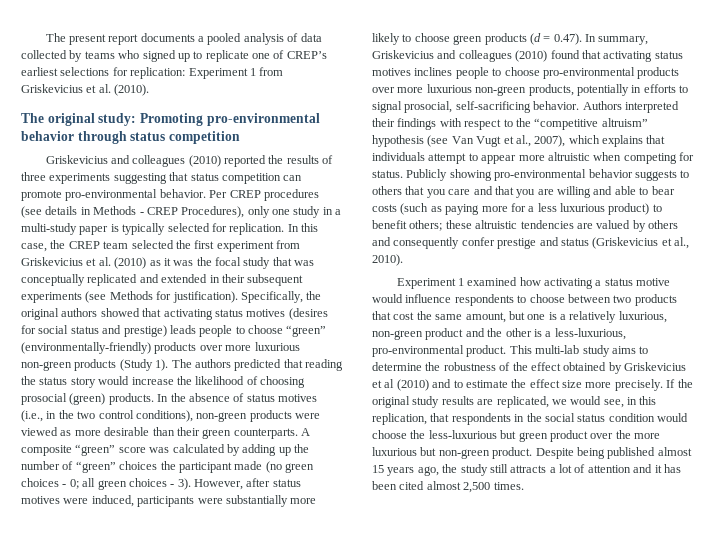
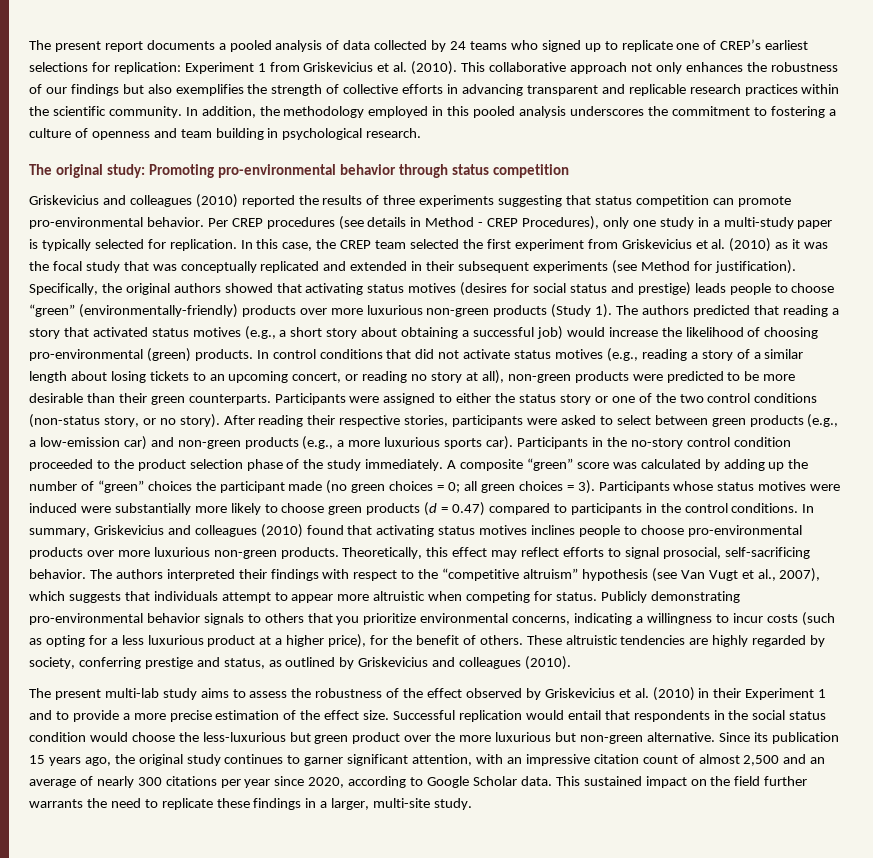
(83, 56) none -> [450,41,467,50] 24
(150, 90) none -> [461,62,838,74] [29,84,840,96] [29,106,836,118] [29,128,422,140] This collaborative approach not only enhances the robustness of our findings but also exemplifies the strength of collective efforts in advancing transparent and replicable research practices within the scientific community. In addition, the methodology employed in this pooled analysis underscores the commitment to fostering a culture of openness and team building in psychological research.
[93,206,137,215] Methods -> [425,217,475,227] Method
[109,291,153,300] Methods -> [640,261,690,271] Method
[21,376,96,388] the status story -> [831,308,839,315] [29,326,563,340] a story that activated status motives (e.g., a short story about obtaining a successful job)
[21,393,67,405] prosocial -> [29,349,143,361] pro-environmental
[170,393,317,402] [21,410,320,422] [21,427,72,436] the absence of status motives (i.e., in the two control conditions), non-green products were viewed as -> [272,348,804,362] [29,370,760,384] control conditions that did not activate status motives (e.g., reading a story of a similar length about losing tickets to an upcoming concert, or reading no story at all), non-green products were predicted to be
(298, 433) none -> [274,393,818,405] [29,414,839,428] [29,436,791,450] [29,459,444,471] Participants were assigned to either the status story or one of the two control conditions (non-status story, or no story). After reading their respective stories, participants were asked to select between green products (e.g., a low-emission car) and non-green products (e.g., a more luxurious sports car). Participants in the no-story control condition proceeded to the product selection phase of the study immediately.
[62,484,67,487] - -> [437,485,445,491] =
[170,478,271,490] - 3). However, after -> [566,480,714,494] = 3). Participants whose
[91,495,195,507] induced, participants -> [29,503,77,513] induced
[553,33,582,45] 0.47). -> [452,502,799,516] 0.47) compared to participants in the control conditions.
[528,84,642,96] products, potentially in -> [280,547,560,559] products. Theoretically, this effect may reflect
[582,101,622,110] Authors -> [89,569,163,579] The authors
[602,135,643,147] explains -> [68,592,121,603] suggests
[449,169,677,181] showing pro-environmental behavior suggests -> [650,591,740,603] [29,613,244,625] demonstrating pro-environmental behavior signals
[448,186,675,198] care and that you are willing and able to bear -> [363,613,763,625] prioritize environmental concerns, indicating a willingness to incur
[445,204,508,215] paying more -> [45,635,85,647] opting
[608,203,662,215] [372,220,678,232] [372,237,689,249] [372,254,403,266] [396,277,671,289] [372,294,677,306] [372,311,667,323] [372,328,626,340] [372,345,532,357] product) to benefit others; these altruistic tendencies are valued by others and consequently confer prestige and status (Griskevicius et al., 2010). // Experiment 1 examined how activating a status motive would influence respondents to choose between two products that cost the same amount, but one is a relatively luxurious, non-green product and the other is a less-luxurious, pro-environmental product. This -> [207,634,826,648] [29,656,572,670] [29,688,101,700] product at a higher price), for the benefit of others. These altruistic tendencies are highly regarded by society, conferring prestige and status, as outlined by Griskevicius and colleagues (2010). // The present
[372,362,422,371] determine -> [249,691,288,698] assess
[563,362,607,371] obtained -> [465,688,522,698] observed
[384,379,693,391] [372,396,657,408] [372,413,427,425] al (2010) and to estimate the effect size more precisely. If the original study results are replicated, we would see, in this replication, -> [634,687,827,701] [29,710,601,722] al. (2010) in their Experiment 1 and to provide a more precise estimation of the effect size. Successful replication would entail
[492,447,692,459] [372,464,681,476] [372,481,524,493] product. Despite being published almost 15 years ago, the study still attracts a lot of attention and it has been cited almost 2,500 times. -> [646,732,839,744] [29,754,826,766] [29,776,808,788] [29,798,473,810] alternative. Since its publication 15 years ago, the original study continues to garner significant attention, with an impressive citation count of almost 2,500 and an average of nearly 300 citations per year since 2020, according to Google Scholar data. This sustained impact on the field further warrants the need to replicate these findings in a larger, multi-site study.

